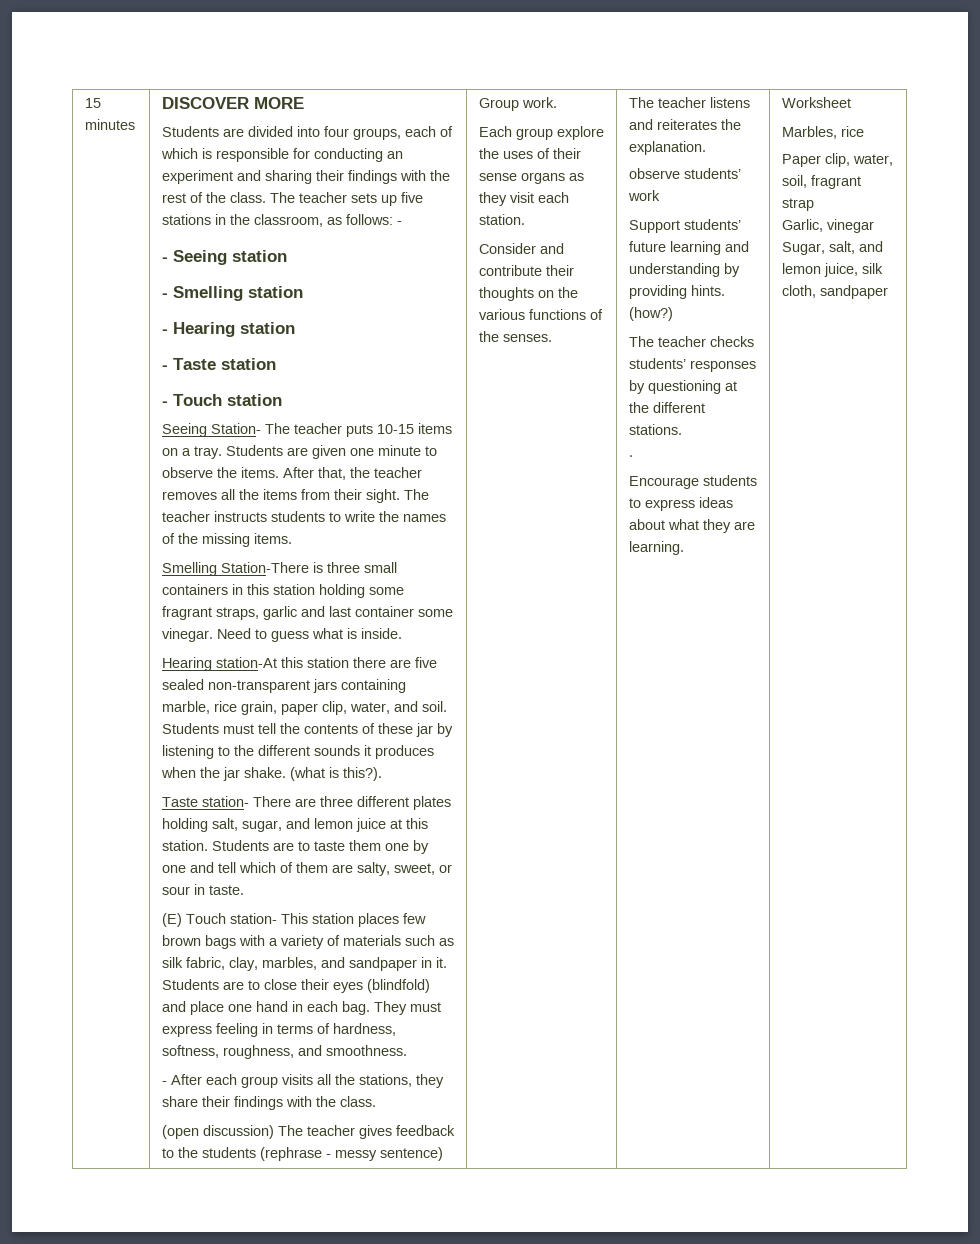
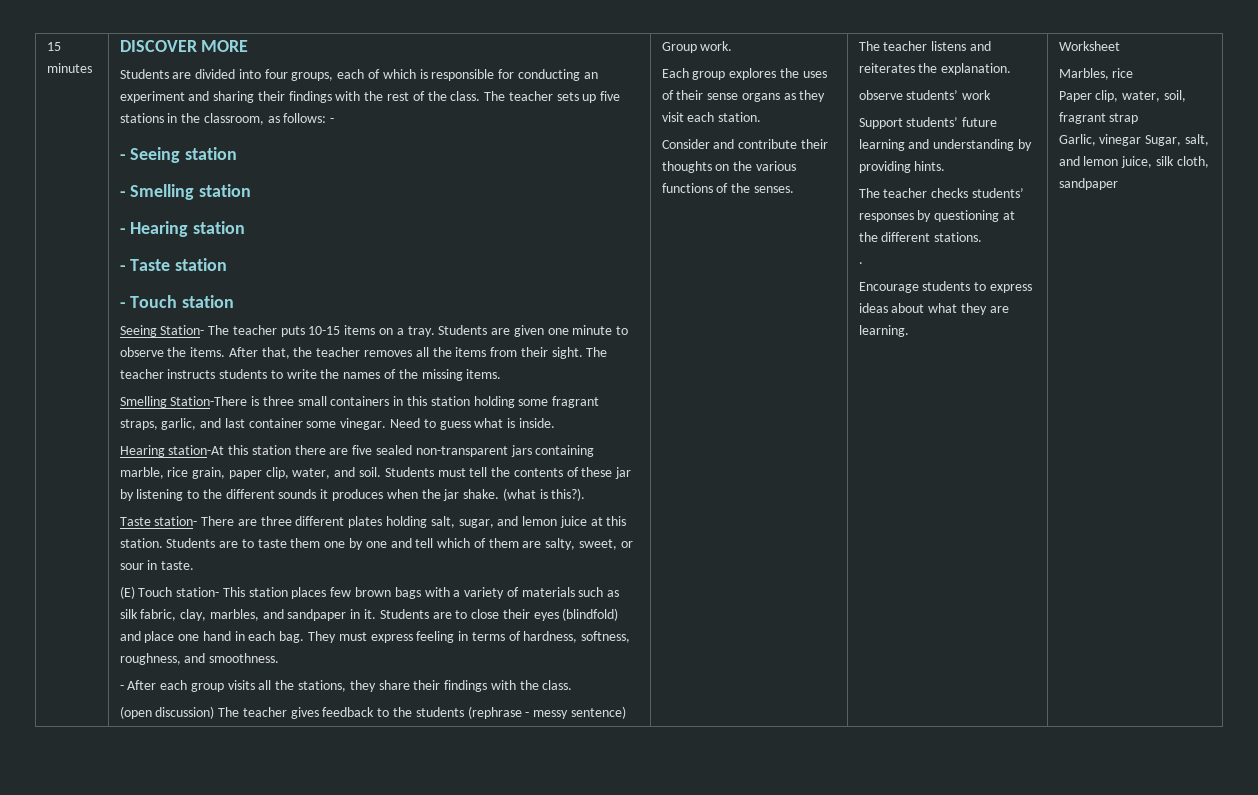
[262,606,297,620] garlic -> [161,418,197,430] garlic,
[556,126,604,140] explore -> [729,68,777,80] explores
[628,307,673,321] (how?) -> (946, 166) none

